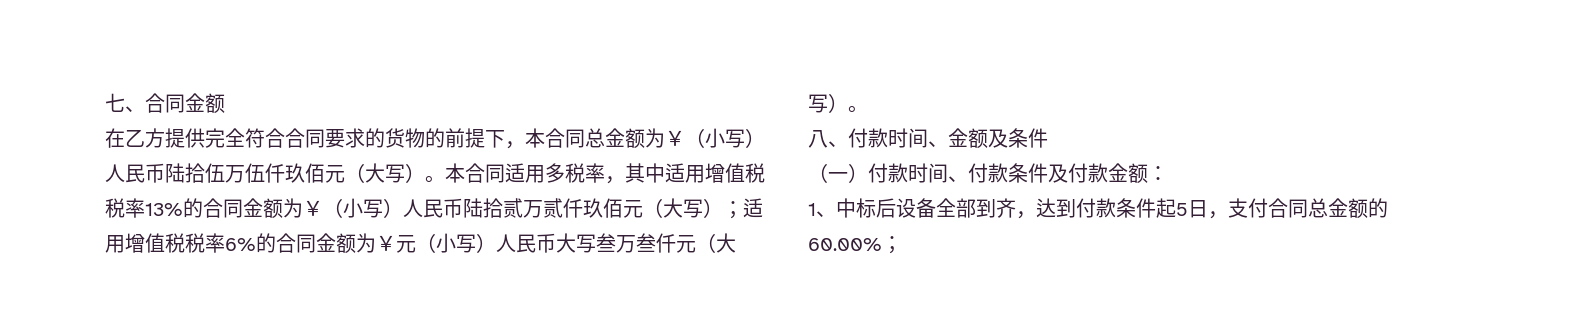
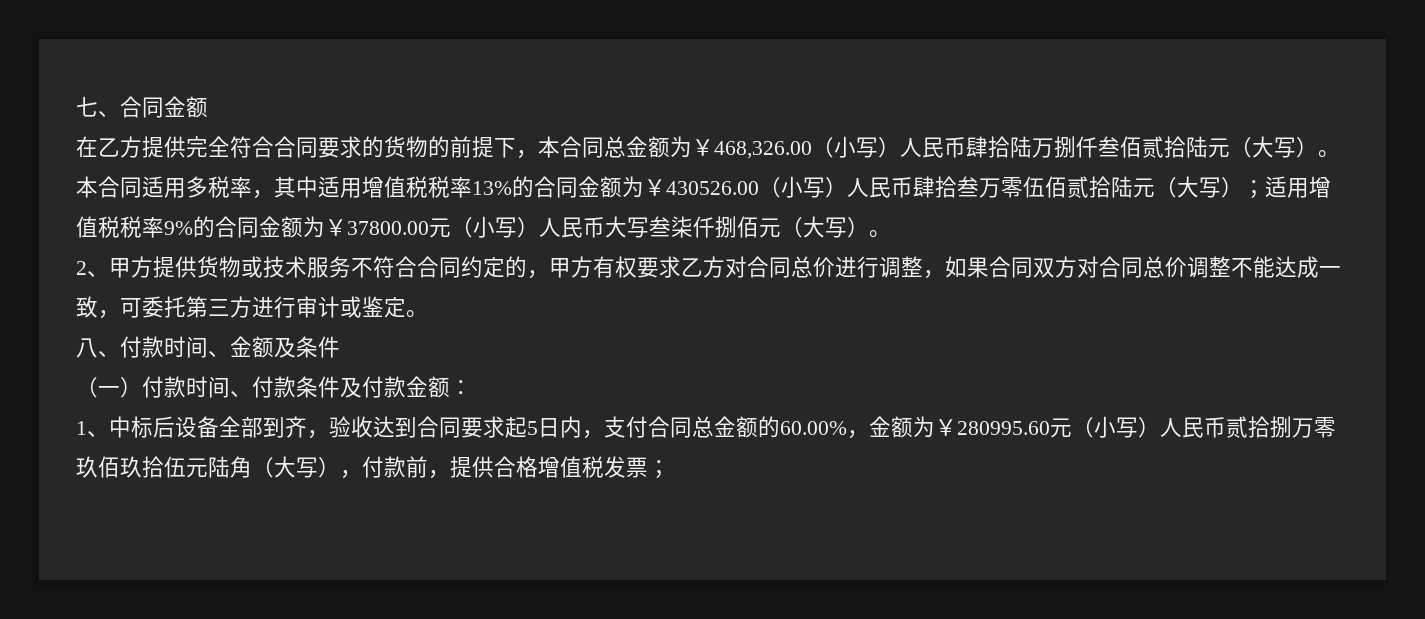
[685,128,765,148] [105,163,325,183] （小写）人民币陆拾伍万伍仟玖佰 -> [714,136,1208,159] 468,326.00（小写）人民币肆拾陆万捌仟叁佰贰拾陆
[323,198,623,218] （小写）人民币陆拾贰万贰仟玖佰 -> [666,176,1133,198] 430526.00（小写）人民币肆拾叁万零伍佰贰拾陆
[225,233,396,253] 6%的合同金额为￥ -> [164,216,429,238] 9%的合同金额为￥37800.00
[616,233,736,253] [808,93,868,113] 万叁仟元（大写）。 -> [671,216,891,238] [76,256,1341,279] [76,296,428,319] 柒仟捌佰元（大写）。 // 2、甲方提供货物或技术服务不符合合同约定的，甲方有权要求乙方对合同总价进行调整，如果合同双方对合同总价调整不能达成一致，可委托第三方进行审计或鉴定。
[1036,198,1156,218] 达到付款条件 -> [329,416,505,438] 验收达到合同要求
(1208, 209) none -> [560,416,582,438] 内
(882, 244) none -> [847,416,1336,439] [76,456,648,479] ，金额为￥280995.60元（小写）人民币贰拾捌万零玖佰玖拾伍元陆角（大写），付款前，提供合格增值税发票

